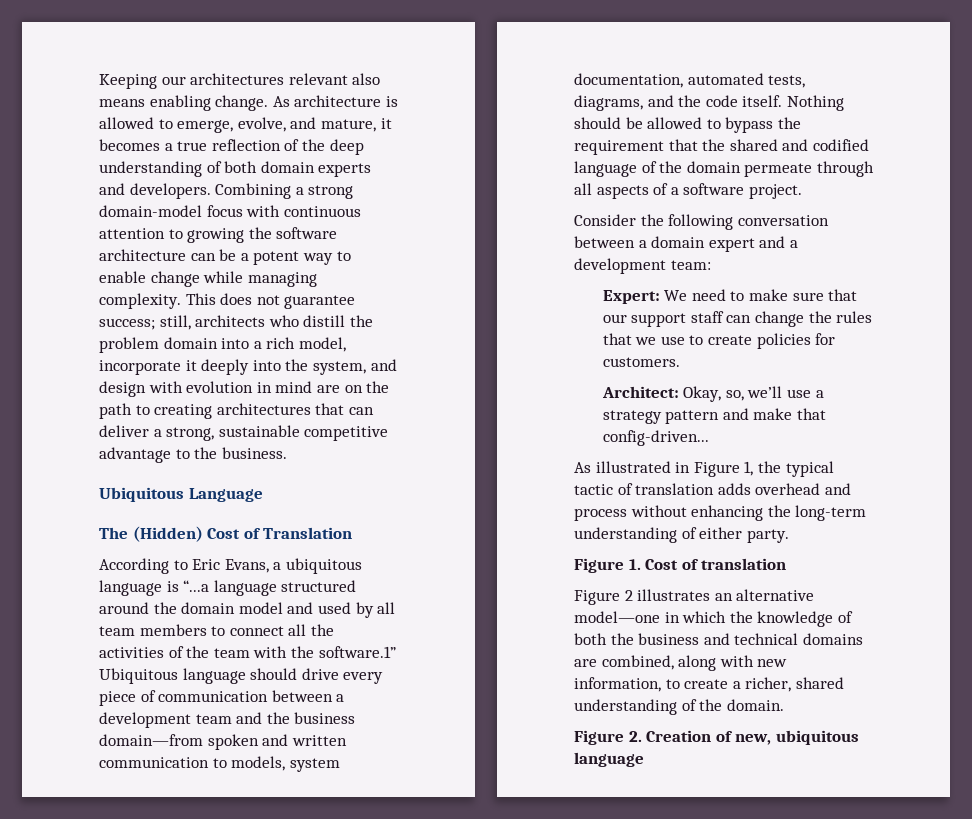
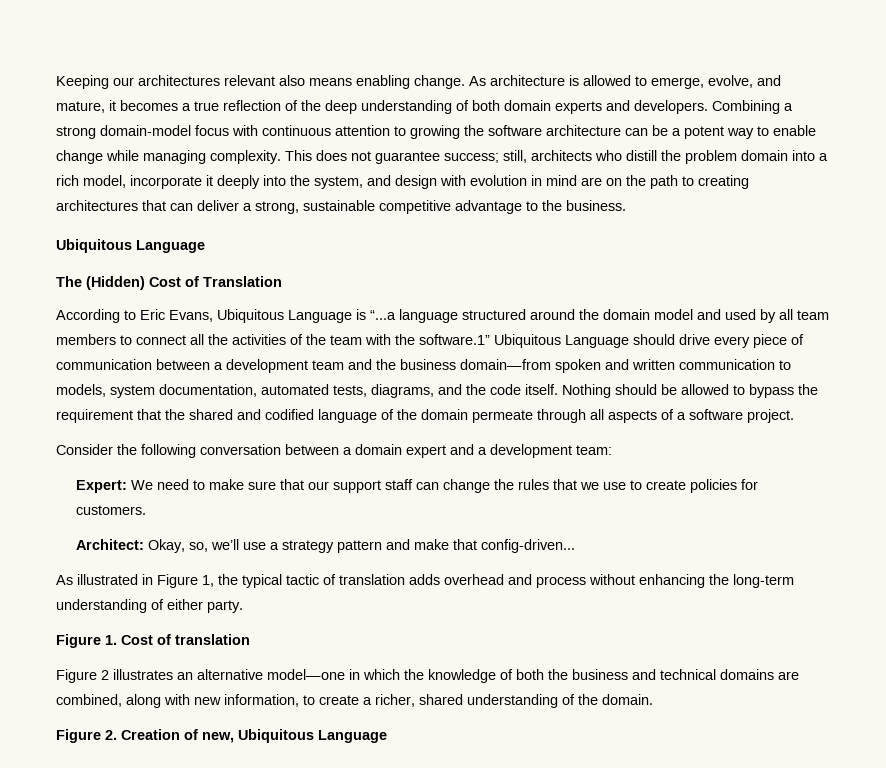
[273,558,362,574] [99,580,162,596] a ubiquitous language -> [217,309,352,323] Ubiquitous Language
[182,668,246,684] language -> [565,335,629,348] Language
[775,730,859,745] [574,752,644,767] ubiquitous language -> [238,729,387,743] Ubiquitous Language

